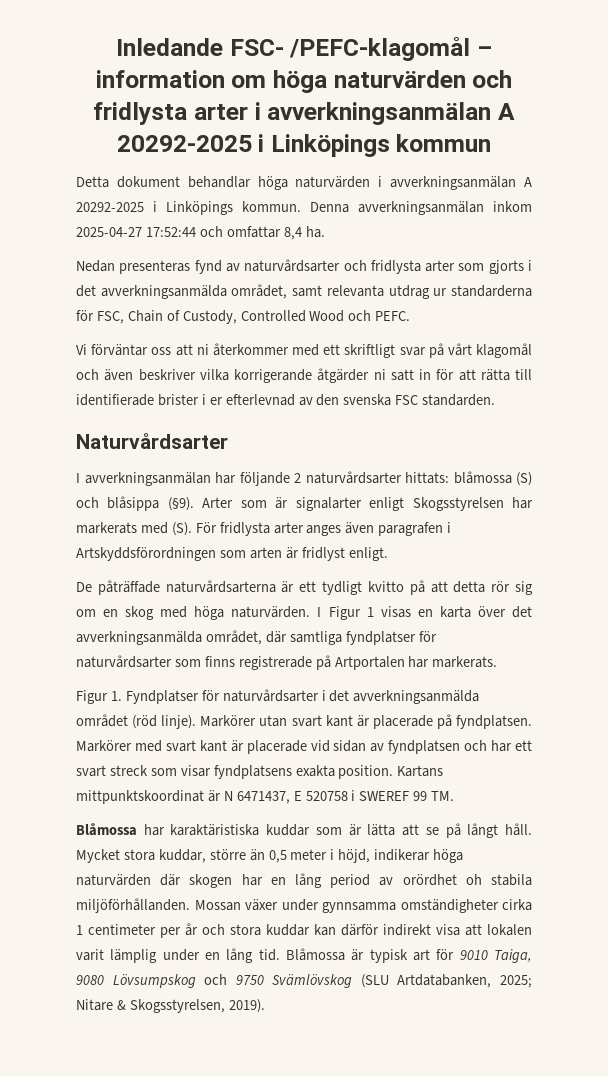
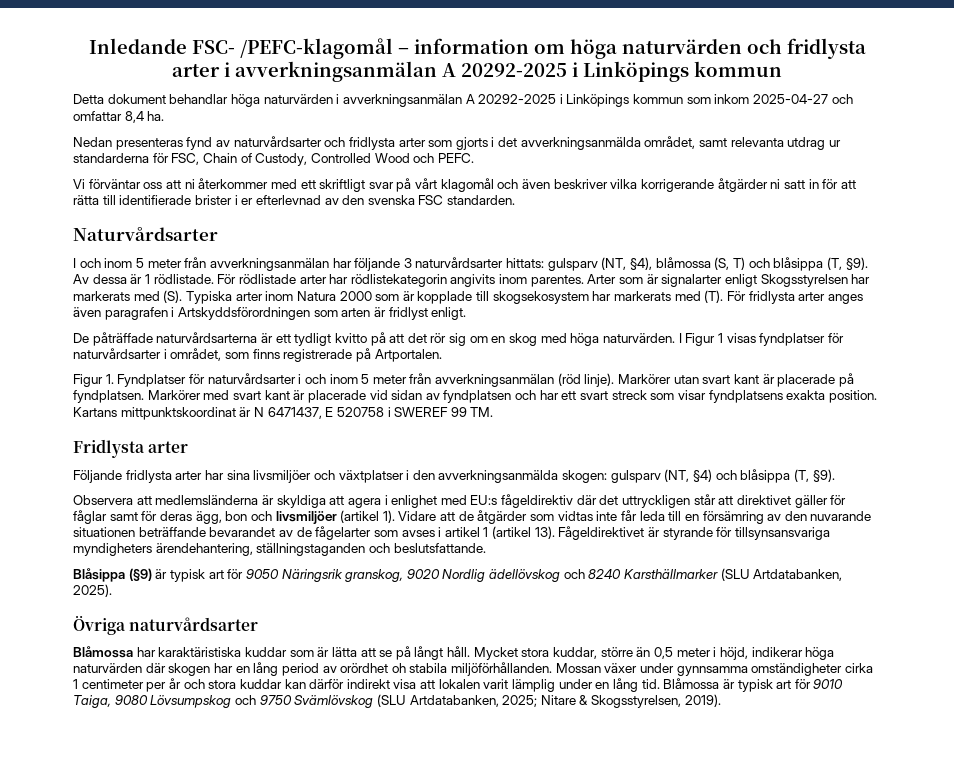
[242,201,484,215] kommun. Denna avverkningsanmälan -> [633,94,711,104] kommun som
[145,227,196,237] 17:52:44 -> (829, 99) none
(80, 478) none -> [79,257,207,268] och inom 5 meter från
[294,473,301,483] 2 -> [403,258,412,268] 3
[453,471,532,486] [76,496,194,511] blåmossa (S) och blåsippa (§9). -> [547,257,868,271] [73,274,584,287] gulsparv (NT, §4), blåmossa (S, T) och blåsippa (T, §9). Av dessa är 1 rödlistade. För rödlistade arter har rödlistekategorin angivits inom parentes.
(192, 529) none -> [185,290,724,304] Typiska arter inom Natura 2000 som är kopplade till skogsekosystem har markerats med (T).
[453,581,486,593] detta -> [407,333,427,343] det
[417,606,533,618] [76,630,342,645] en karta över det avverkningsanmälda området, där samtliga -> (756, 338) none
(172, 661) none -> [163,348,222,361] i området,
[334,656,498,670] Artportalen har markerats. -> [374,349,442,362] Artportalen.
[329,690,480,704] [76,714,128,727] det avverkningsanmälda området -> [304,373,555,387] och inom 5 meter från avverkningsanmälan
(455, 796) none -> [73,439,189,458] [73,469,835,483] [73,494,847,508] [73,510,872,524] [73,526,830,540] [73,543,486,556] [73,568,843,582] [73,584,112,597] [73,616,259,635] // Fridlysta arter // Följande fridlysta arter har sina livsmiljöer och växtplatser i den avverkningsanmälda skogen: gulsparv (NT, §4) och blåsippa (T, §9). // Observera att medlemsländerna är skyldiga att agera i enlighet med EU:s fågeldirektiv där det uttryckligen står att direktivet gäller för fåglar samt för deras ägg, bon och livsmiljöer (artikel 1). Vidare att de åtgärder som vidtas inte får leda till en försämring av den nuvarande situationen beträffande bevarandet av de fågelarter som avses i artikel 1 (artikel 13). Fågeldirektivet är styrande för tillsynsansvariga myndigheters ärendehantering, ställningstaganden och beslutsfattande. // Blåsippa (§9) är typisk art för 9050 Näringsrik granskog, 9020 Nordlig ädellövskog och 8240 Karsthällmarker (SLU Artdatabanken, 2025). // Övriga naturvårdsarter

